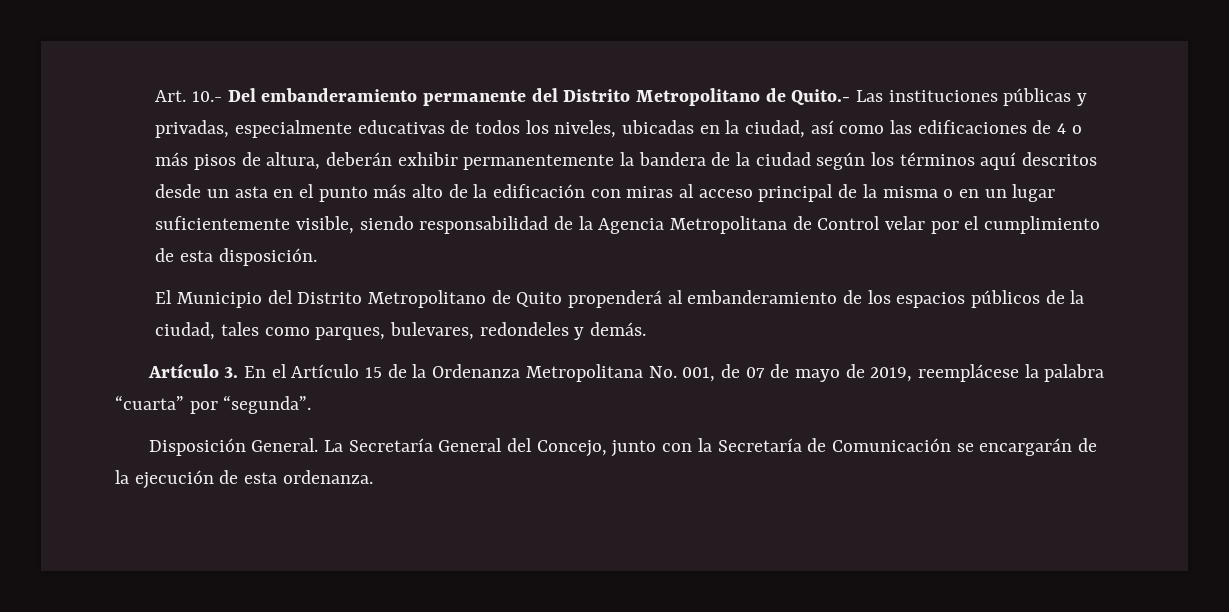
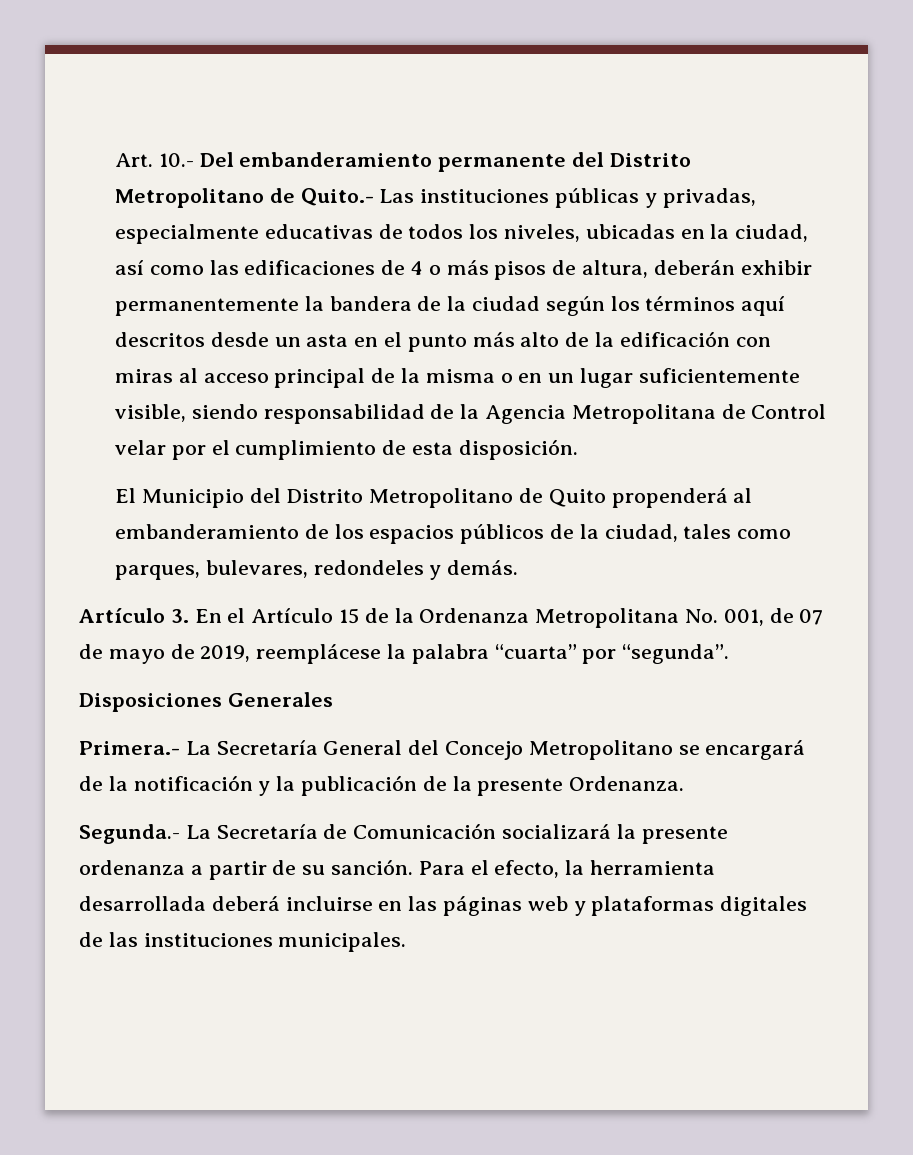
[148,438,319,456] Disposición General. -> [79,692,333,712] [79,741,180,755] Disposiciones Generales // Primera.-
[536,438,1097,457] [115,470,373,489] Concejo, junto con la Secretaría de Comunicación se encargarán de la ejecución de esta ordenanza. -> [445,740,806,760] [79,775,685,796] [79,823,728,844] [79,859,716,880] [79,896,808,916] [79,932,407,952] Concejo Metropolitano se encargará de la notificación y la publicación de la presente Ordenanza. // Segunda.- La Secretaría de Comunicación socializará la presente ordenanza a partir de su sanción. Para el efecto, la herramienta desarrollada deberá incluirse en las páginas web y plataformas digitales de las instituciones municipales.

